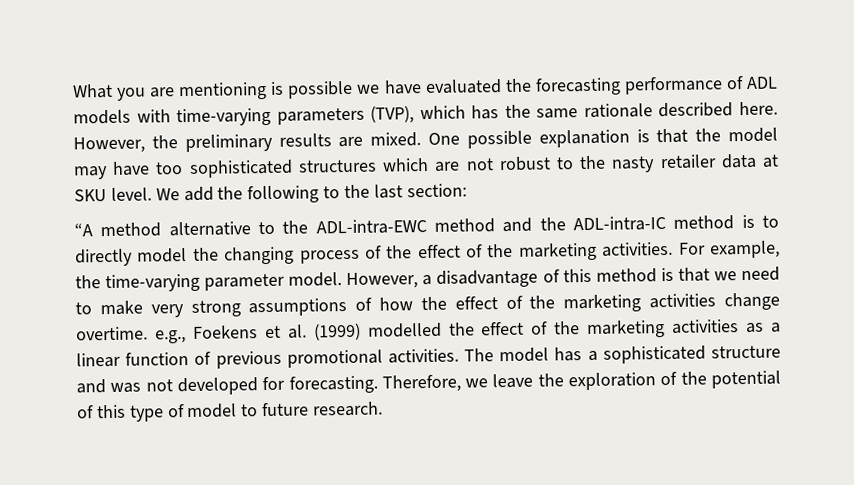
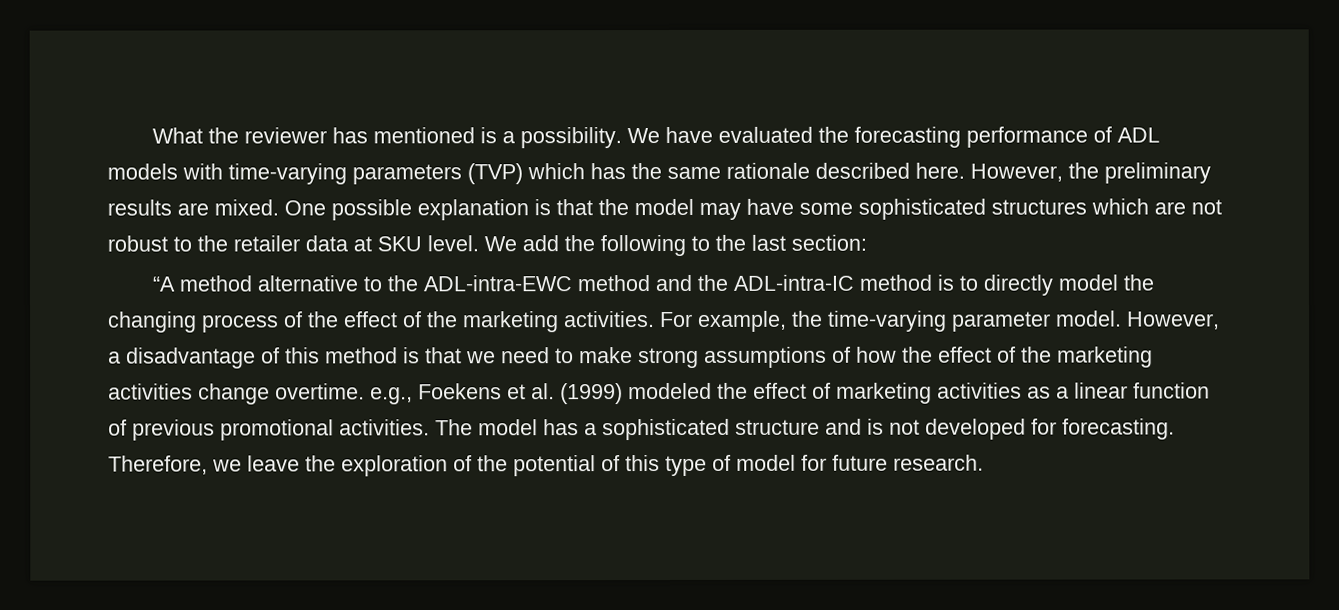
[117,80,381,101] you are mentioning is possible we -> [208,127,661,149] the reviewer has mentioned is a possibility. We
[370,105,415,124] (TVP), -> [467,163,523,185] (TVP)
[155,162,184,175] too -> [799,202,853,215] some
[611,156,656,173] nasty -> (228, 243) none
[150,304,184,318] very -> (633, 355) none
[367,321,581,338] modelled the effect of the -> [628,382,831,400] modeled the effect of
[110,382,142,393] was -> [867,418,884,435] is
[241,404,259,417] to -> [801,454,827,471] for

